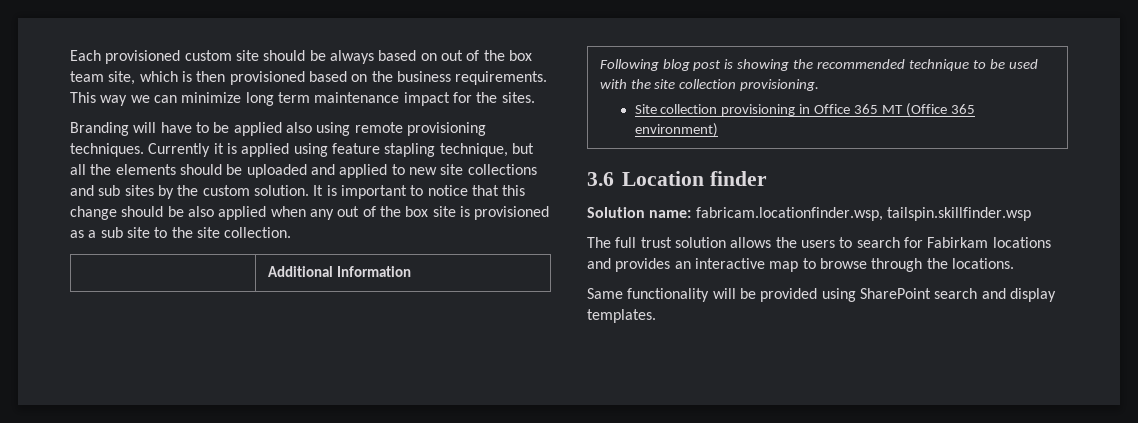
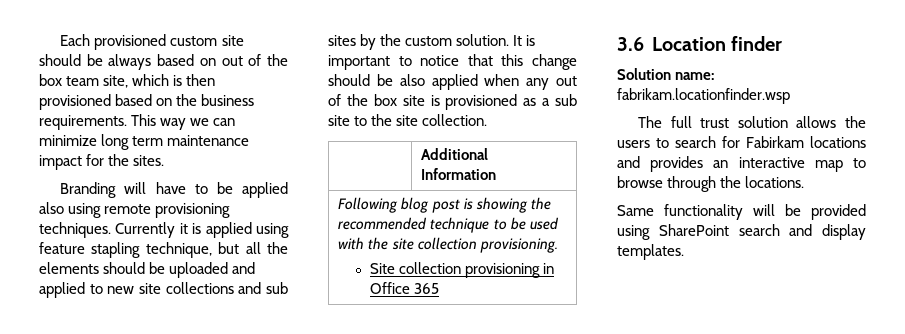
[881,103,975,117] [634,123,718,137] MT (Office 365 environment) -> (439, 288) none
[695,207,1031,221] fabricam.locationfinder.wsp, tailspin.skillfinder.wsp -> [617,88,790,104] fabrikam.locationfinder.wsp

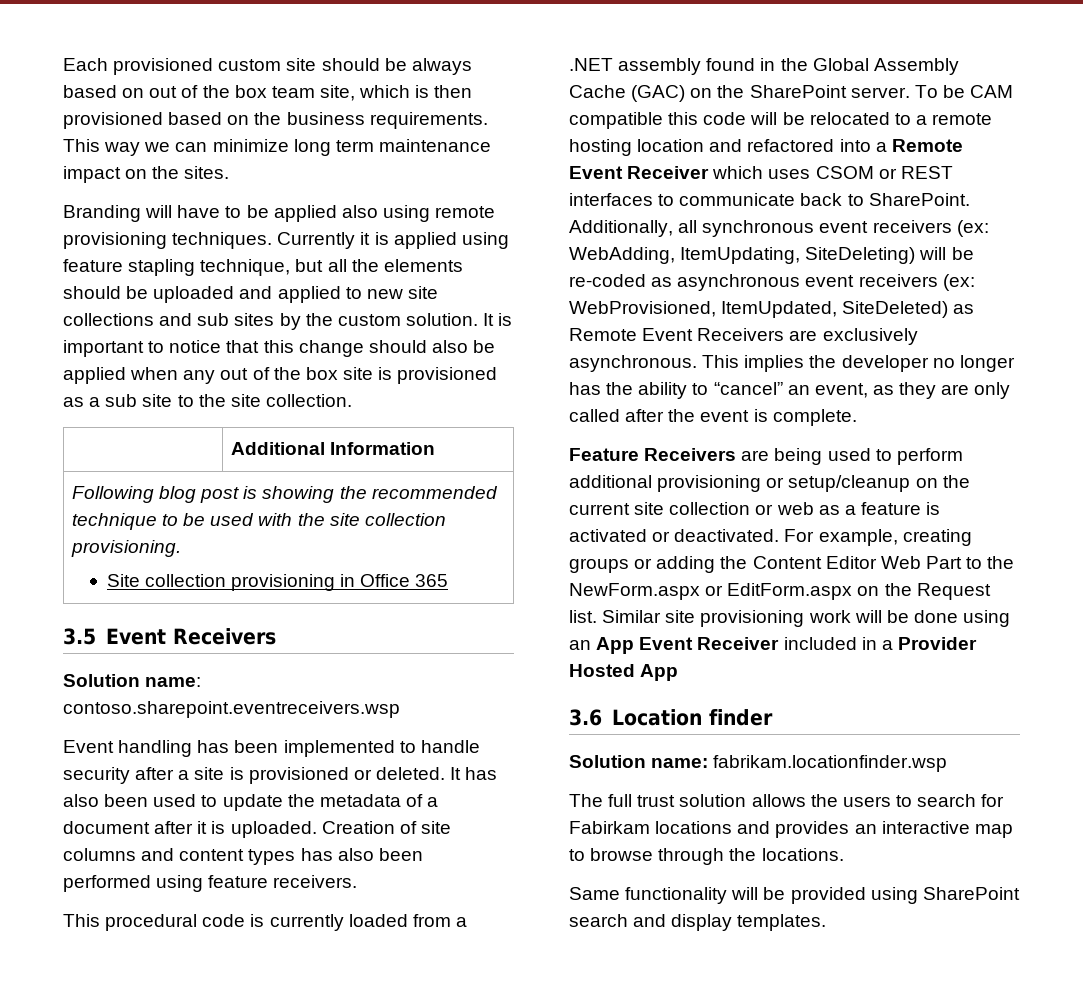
[86,154,105,166] for -> [125,169,148,179] on
[376,74,425,86] be also -> [431,340,496,353] also be
(439, 288) none -> [63,628,276,645] [63,674,202,687] [63,701,400,718] [63,740,480,757] [63,767,498,784] [63,794,439,811] [63,821,451,838] [63,848,423,865] [63,875,358,892] [63,914,467,931] [569,58,959,75] [569,85,1014,102] [569,112,993,129] [569,139,963,156] [569,166,953,179] [569,193,970,206] [569,220,989,237] [569,247,974,264] [569,274,975,291] [569,301,975,318] [569,328,918,345] [569,355,1015,372] [569,382,1011,399] [569,409,857,426] [569,448,963,465] [569,475,970,492] [569,502,941,515] [569,529,972,546] [569,556,1015,573] [569,583,991,600] [569,610,1011,627] [569,637,977,654] [569,664,679,681] // 3.5 Event Receivers // Solution name: contoso.sharepoint.eventreceivers.wsp // Event handling has been implemented to handle security after a site is provisioned or deleted. It has also been used to update the metadata of a document after it is uploaded. Creation of site columns and content types has also been performed using feature receivers. // This procedural code is currently loaded from a .NET assembly found in the Global Assembly Cache (GAC) on the SharePoint server. To be CAM compatible this code will be relocated to a remote hosting location and refactored into a Remote Event Receiver which uses CSOM or REST interfaces to communicate back to SharePoint. Additionally, all synchronous event receivers (ex: WebAdding, ItemUpdating, SiteDeleting) will be re-coded as asynchronous event receivers (ex: WebProvisioned, ItemUpdated, SiteDeleted) as Remote Event Receivers are exclusively asynchronous. This implies the developer no longer has the ability to “cancel” an event, as they are only called after the event is complete. // Feature Receivers are being used to perform additional provisioning or setup/cleanup on the current site collection or web as a feature is activated or deactivated. For example, creating groups or adding the Content Editor Web Part to the NewForm.aspx or EditForm.aspx on the Request list. Similar site provisioning work will be done using an App Event Receiver included in a Provider Hosted App

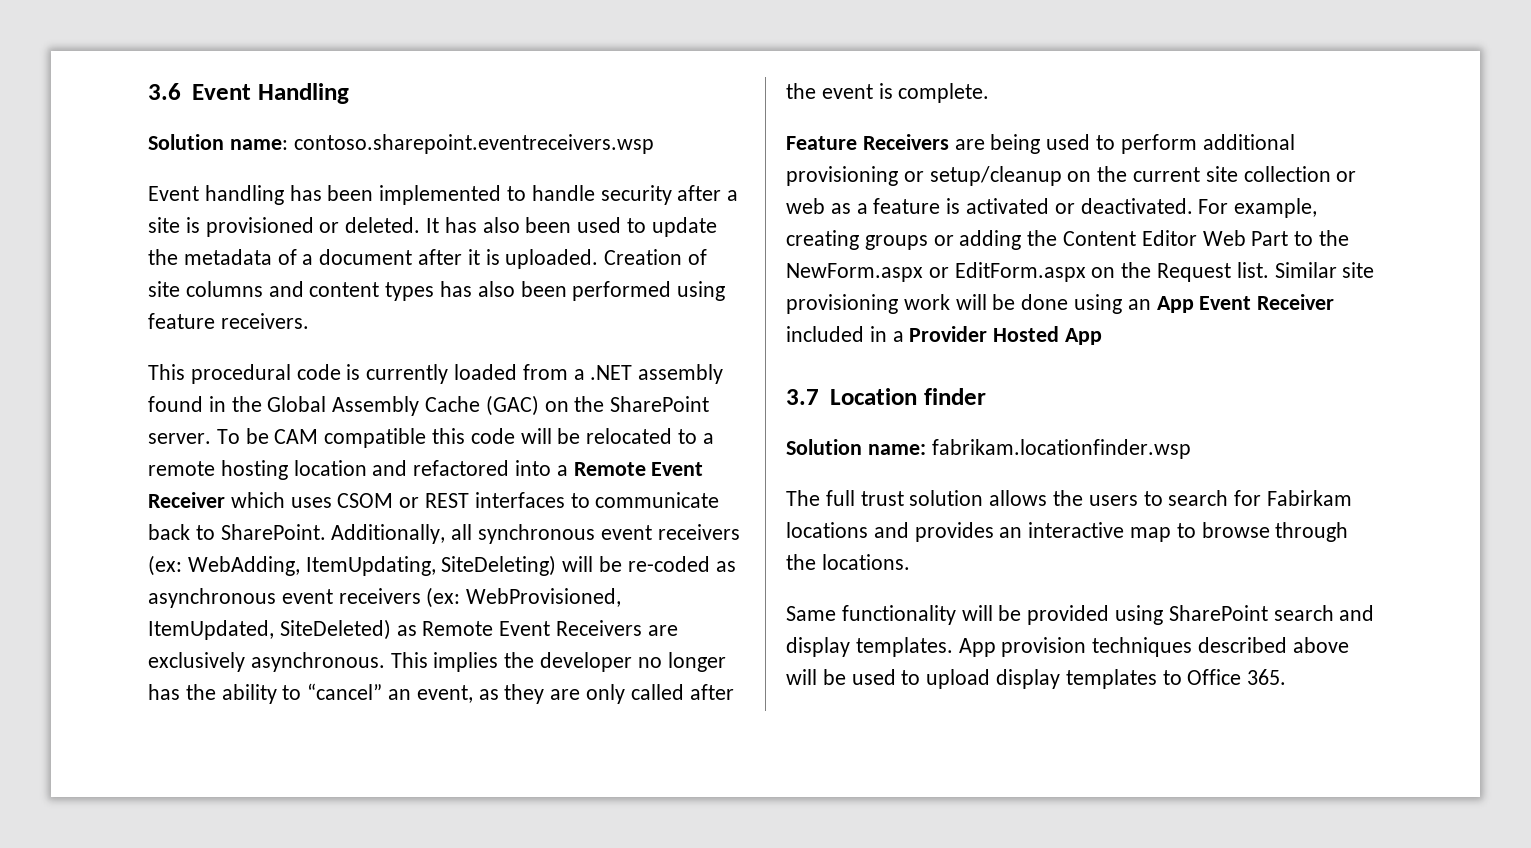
[63,58,472,75] [63,85,473,101] [63,112,488,129] [63,139,491,156] [63,166,230,183] [63,205,496,222] [63,232,509,249] [63,259,463,276] [63,286,438,303] [63,313,513,330] [63,340,496,357] [63,367,498,384] [63,394,352,407] [230,442,436,455] [71,486,498,503] [71,513,446,530] [70,540,181,557] [106,574,449,591] [63,628,276,645] Each provisioned custom site should be always based on out of the box team site, which is then provisioned based on the business requirements. This way we can minimize long term maintenance impact on the sites. // Branding will have to be applied also using remote provisioning techniques. Currently it is applied using feature stapling technique, but all the elements should be uploaded and applied to new site collections and sub sites by the custom solution. It is important to notice that this change should also be applied when any out of the box site is provisioned as a sub site to the site collection. // | Additional Information // Following blog post is showing the recommended technique to be used with the site collection provisioning. // Site collection provisioning in Office 365 // 3.5 Event Receivers -> [148,83,349,104] 3.6 Event Handling
[569,709,602,726] 3.6 -> [786,389,819,405] 3.7
(827, 922) none -> [958,637,1349,657] [786,669,1287,689] App provision techniques described above will be used to upload display templates to Office 365.

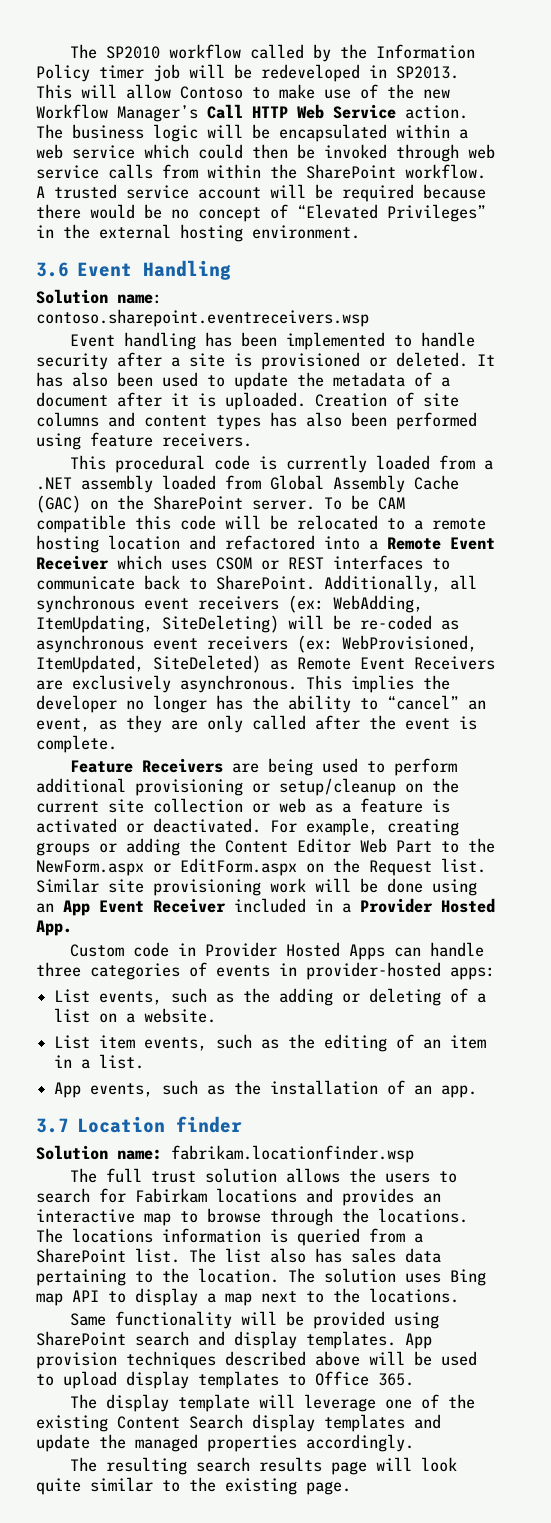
(148, 91) none -> [70,44,476,62] [36,64,459,82] [36,84,450,99] [36,104,468,122] [36,124,468,142] [36,144,495,162] [36,164,486,179] [36,184,486,202] [36,204,486,222] [36,224,360,242] The SP2010 workflow called by the Information Policy timer job will be redeveloped in SP2013. This will allow Contoso to make use of the new Workflow Manager’s Call HTTP Web Service action. The business logic will be encapsulated within a web service which could then be invoked through web service calls from within the SharePoint workflow. A trusted service account will be required because there would be no concept of “Elevated Privileges” in the external hosting environment. //
[148,396,262,412] found in the -> [162,475,261,490] loaded from
[1065,328,1103,345] App -> [36,920,72,936] [70,942,485,960] [36,962,495,980] [54,988,487,1006] [54,1008,217,1023] [54,1034,487,1052] [54,1054,145,1069] [54,1080,478,1098] App. // Custom code in Provider Hosted Apps can handle three categories of events in provider-hosted apps: // List events, such as the adding or deleting of a list on a website. // List item events, such as the editing of an item in a list. // App events, such as the installation of an app.
(910, 562) none -> [36,1228,423,1246] [36,1248,441,1263] [36,1268,486,1286] [36,1288,459,1306] The locations information is queried from a SharePoint list. The list also has sales data pertaining to the location. The solution uses Bing map API to display a map next to the locations.
(1287, 677) none -> [70,1394,476,1412] [36,1414,441,1432] [36,1434,414,1452] [70,1457,458,1475] [36,1477,351,1495] // The display template will leverage one of the existing Content Search display templates and update the managed properties accordingly. // The resulting search results page will look quite similar to the existing page.

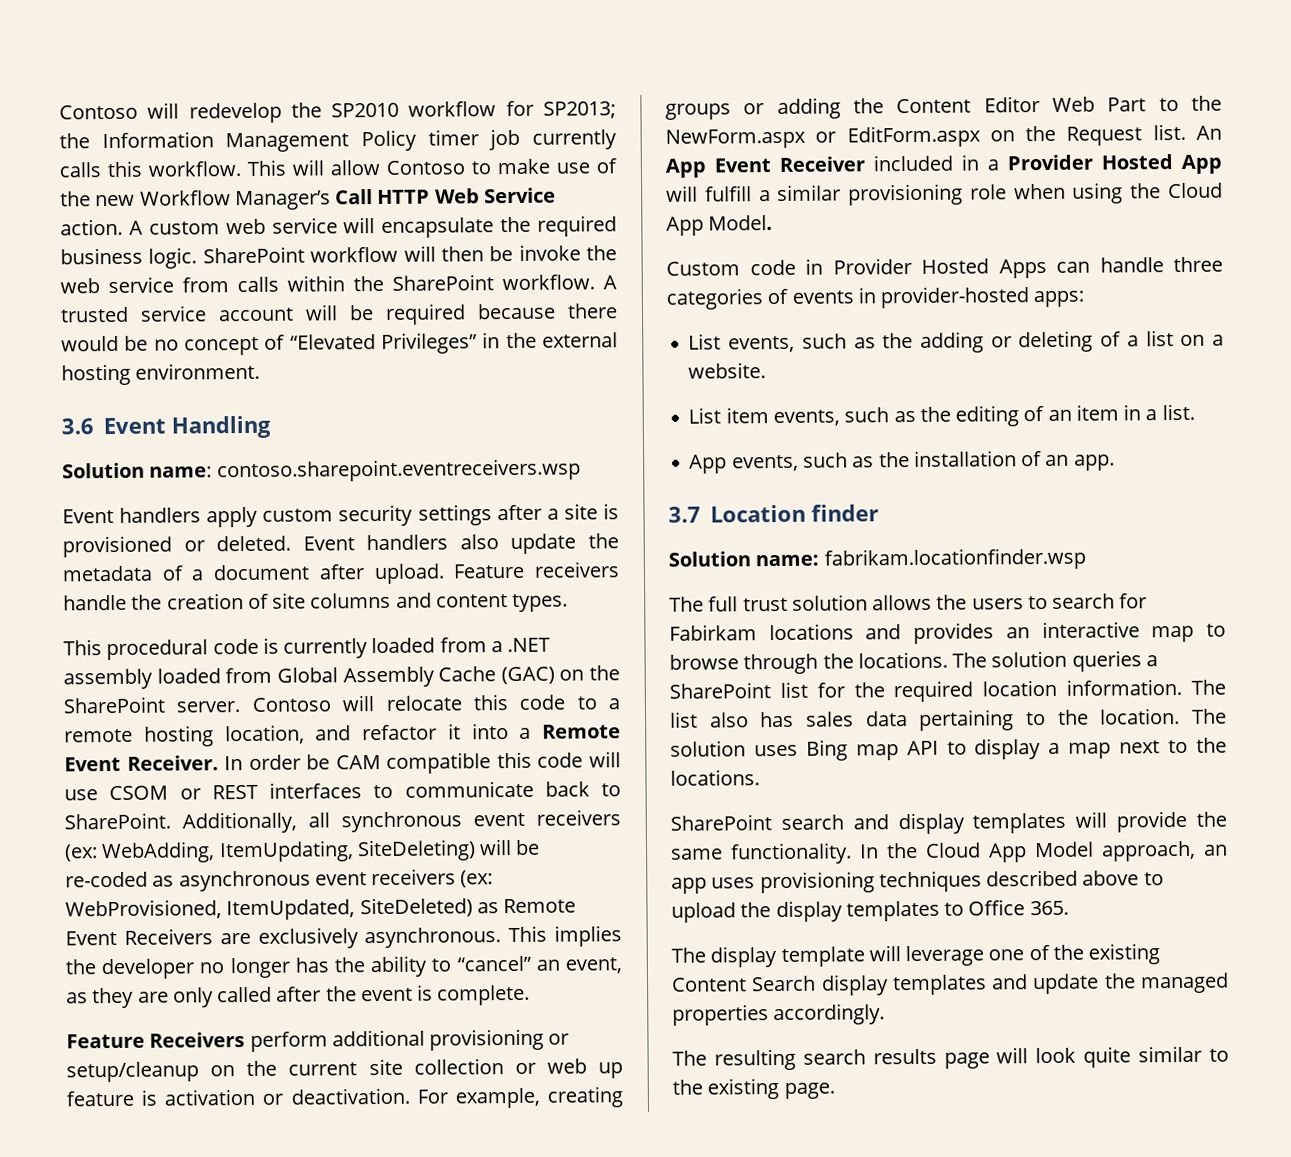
[70,44,332,62] The SP2010 workflow called by -> [59,100,616,124] Contoso will redevelop the SP2010 workflow for SP2013;
(476, 51) none -> [225,132,350,153] Management
[189,64,459,82] will be redeveloped in SP2013. -> [532,129,618,150] [59,160,242,178] currently calls this workflow.
[36,124,468,142] [36,144,495,162] [36,164,198,179] The business logic will be encapsulated within a web service which could then be invoked through web service calls from -> [128,215,617,238] [60,244,617,269] [60,276,280,294] A custom web service will encapsulate the required business logic. SharePoint workflow will then be invoke the web service from calls
[124,332,476,350] [36,353,108,370] handling has been implemented to handle security -> [119,504,492,528] handlers apply custom security settings
[477,354,495,366] [36,372,225,387] It has also been used to -> [302,534,499,551] Event handlers also
[171,392,387,410] it is uploaded. Creation -> [373,561,619,585] [63,593,244,611] upload. Feature receivers handle the creation
[216,412,477,430] [36,432,252,450] types has also been performed using feature receivers. -> [512,593,569,613] types.
[324,497,342,510] To -> [251,694,620,712] [64,723,621,747] [64,754,301,772] Contoso will relocate this code to a remote hosting location, and refactor it into a Remote Event Receiver. In order
[270,515,486,530] [36,535,495,553] [36,555,207,570] be relocated to a remote hosting location and refactored into a Remote Event Receiver which uses -> [64,789,98,801] use
[232,758,386,776] are being used to -> (246, 1040) none
[315,798,450,813] [36,818,261,833] as a feature is activated or deactivated. -> [598,1062,623,1079] [66,1087,410,1107] up feature is activation or deactivation.
[36,878,477,896] [36,903,54,913] Similar site provisioning work will be done using an -> [1196,125,1222,140] An
[36,920,72,936] App. -> [1181,154,1222,174] [666,182,1223,206] [666,215,774,236] App will fulfill a similar provisioning role when using the Cloud App Model.
[72,1228,423,1246] [36,1248,180,1263] locations information is queried from a SharePoint list. -> [991,650,1158,672] [669,678,1183,703] solution queries a SharePoint list for the required location information.
[70,1311,440,1329] [36,1331,432,1349] [36,1351,477,1369] Same functionality will be provided using SharePoint search and display templates. App provision techniques described above will be used -> [670,810,1227,835] [671,840,1228,865] [671,869,1140,894] SharePoint search and display templates will provide the same functionality. In the Cloud App Model approach, an app uses provisioning techniques described above
(117, 1380) none -> [740,902,772,918] the

